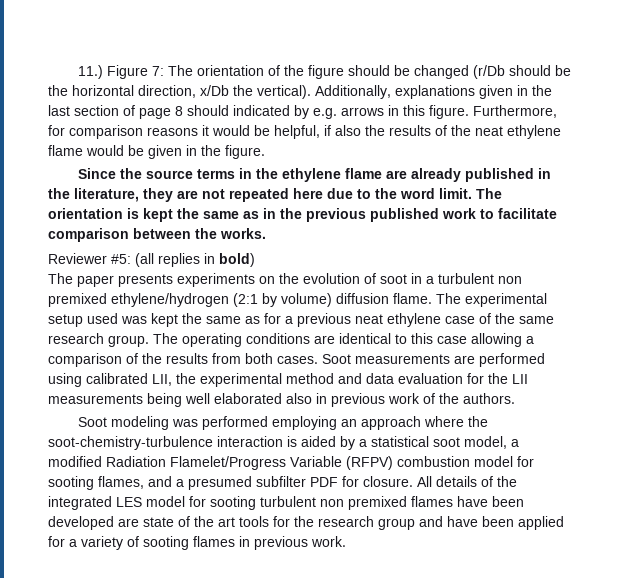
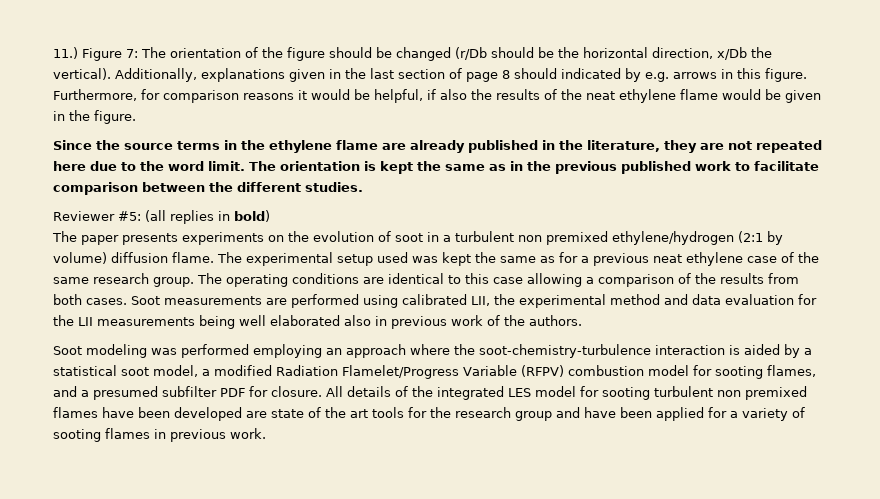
[220,228,266,239] works. -> [237,182,363,192] different studies.

